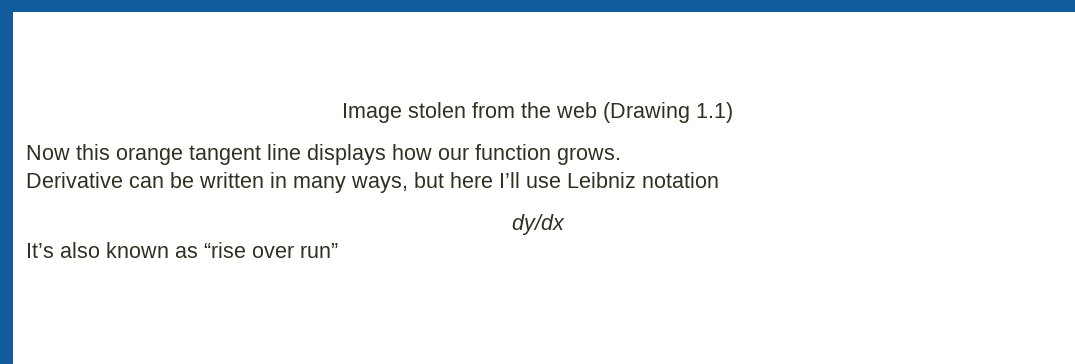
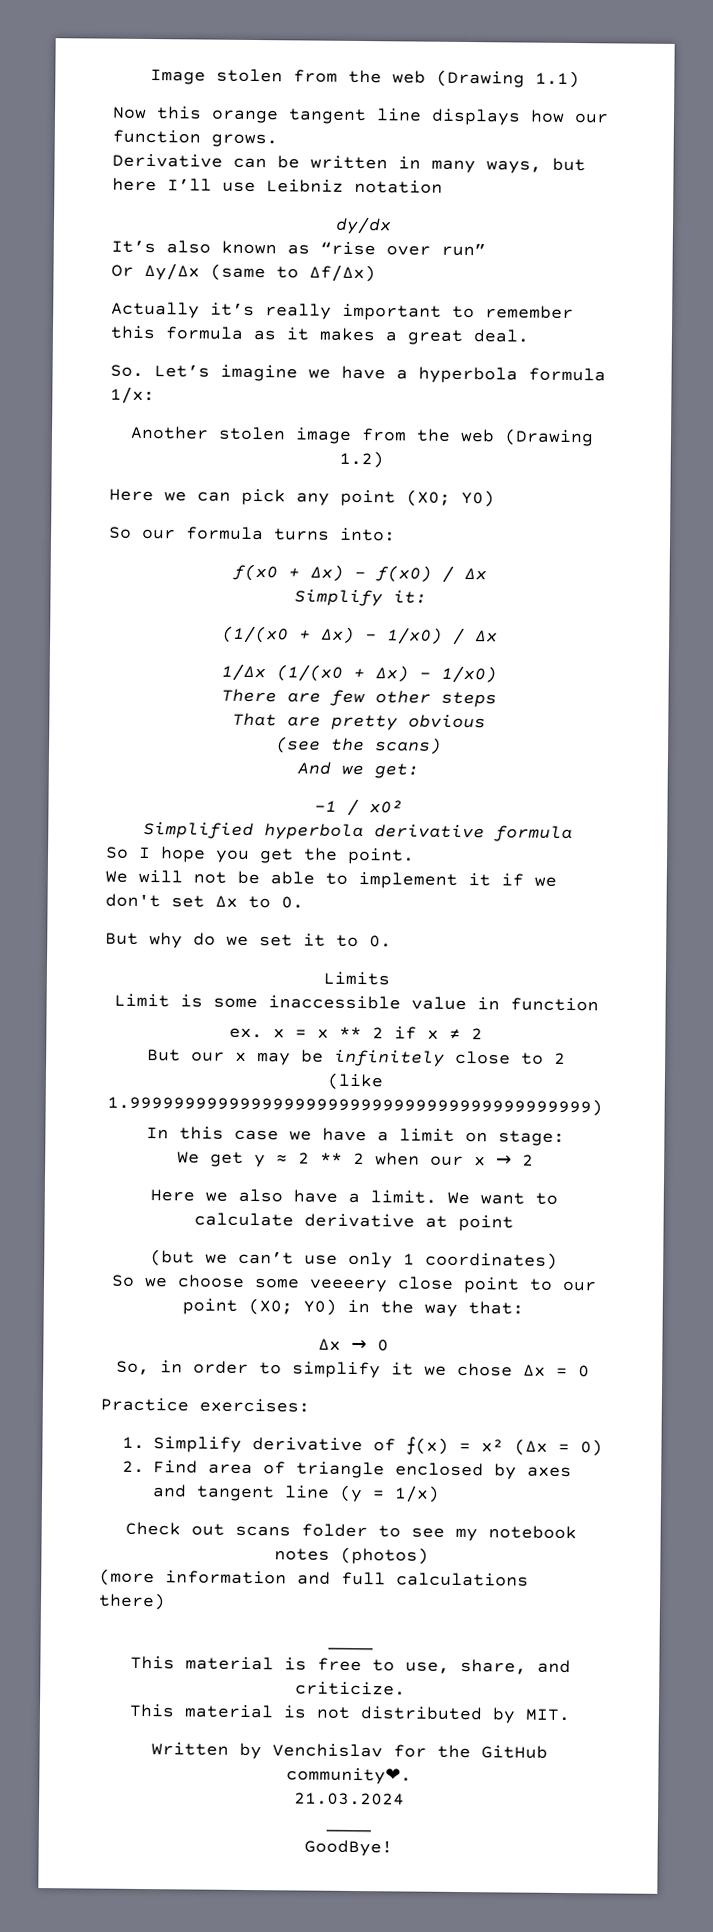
(338, 250) none -> [111,262,376,283] [111,301,574,321] [110,325,530,345] [110,364,606,384] [110,386,155,405] [129,425,594,447] [338,450,384,469] [109,488,495,508] [109,526,396,542] [232,563,487,583] [293,589,427,607] [222,625,498,645] [221,663,497,684] [221,688,497,708] [232,712,486,731] [276,736,442,755] [297,761,419,779] [313,798,403,817] [143,821,573,843] [106,846,415,865] [105,869,557,889] [105,893,304,909] [105,932,392,949] [322,971,390,986] [113,993,599,1012] [229,1026,483,1040] [146,1049,566,1067] [327,1072,383,1091] [107,1094,603,1117] [145,1126,565,1146] [176,1151,534,1168] [150,1188,558,1205] [194,1212,514,1232] [150,1249,558,1270] [110,1274,597,1294] [182,1298,524,1317] [317,1338,389,1352] [116,1360,590,1379] [100,1397,310,1413] [122,1436,604,1457] [122,1460,573,1480] [152,1484,441,1503] [125,1521,577,1542] [273,1546,429,1565] [99,1568,529,1587] [98,1592,166,1611] [326,1645,374,1651] [129,1655,571,1675] [294,1681,406,1696] [128,1703,571,1724] [150,1742,548,1760] [286,1767,412,1785] [293,1792,405,1806] [324,1827,372,1833] [303,1839,393,1857] // Or Δy/Δx (same to Δf/Δx) // Actually it’s really important to remember this formula as it makes a great deal. // So. Let’s imagine we have a hyperbola formula 1/x: // Another stolen image from the web (Drawing 1.2) // Here we can pick any point (X0; Y0) // So our formula turns into: // ƒ(x0 + Δx) - ƒ(x0) / Δx // Simplify it: // (1/(x0 + Δx) - 1/x0) / Δx // 1/Δx (1/(x0 + Δx) - 1/x0) // There are few other steps // That are pretty obvious // (see the scans) // And we get: // -1 / x0² // Simplified hyperbola derivative formula // So I hope you get the point. // We will not be able to implement it if we don't set Δx to 0. // But why do we set it to 0. // Limits // Limit is some inaccessible value in function // ex. x = x ** 2 if x ≠ 2 // But our x may be infinitely close to 2 // (like 1.999999999999999999999999999999999999999999) // In this case we have a limit on stage: // We get y ≈ 2 ** 2 when our x → 2 // Here we also have a limit. We want to calculate derivative at point // (but we can’t use only 1 coordinates) // So we choose some veeeery close point to our point (X0; Y0) in the way that: // Δx → 0 // So, in order to simplify it we chose Δx = 0 // Practice exercises: // 1. Simplify derivative of ⨍(x) = x² (Δx = 0) // 2. Find area of triangle enclosed by axes and tangent line (y = 1/x) // Check out scans folder to see my notebook notes (photos) // (more information and full calculations there) // ____ // This material is free to use, share, and criticize. // This material is not distributed by MIT. // Written by Venchislav for the GitHub community❤. // 21.03.2024 // ____ // GoodBye!

